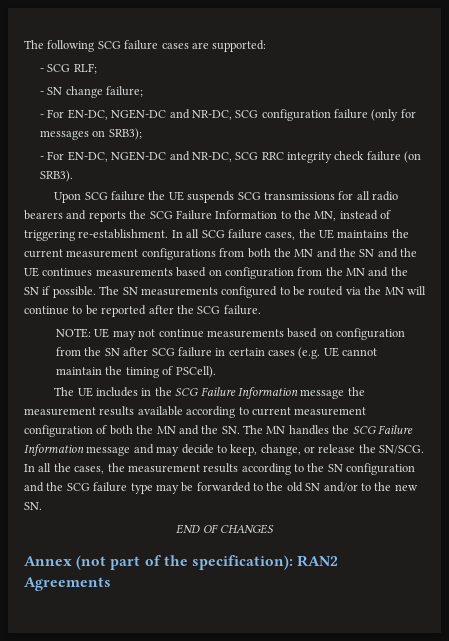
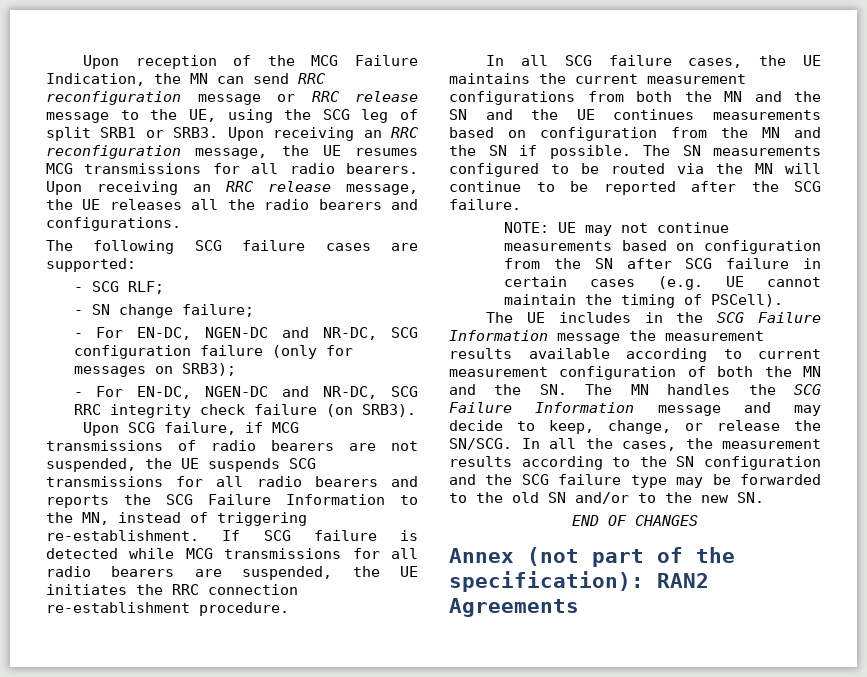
(24, 44) none -> [83,55,419,69] [46,73,325,86] [46,91,418,105] [46,109,418,123] [46,127,418,141] [46,145,418,159] [46,163,418,174] [46,181,418,195] [46,199,418,210] [46,217,181,231] Upon reception of the MCG Failure Indication, the MN can send RRC reconfiguration message or RRC release message to the UE, using the SCG leg of split SRB1 or SRB3. Upon receiving an RRC reconfiguration message, the UE resumes MCG transmissions for all radio bearers. Upon receiving an RRC release message, the UE releases all the radio bearers and configurations. //
[111,191,146,201] failure -> [164,422,300,435] [46,440,418,451] [46,458,136,472] failure, if MCG transmissions of radio bearers are not suspended,
(169, 234) none -> [222,530,418,541] [46,548,418,559] [46,566,418,580] [46,584,298,595] [46,602,289,616] If SCG failure is detected while MCG transmissions for all radio bearers are suspended, the UE initiates the RRC connection re-establishment procedure. //

